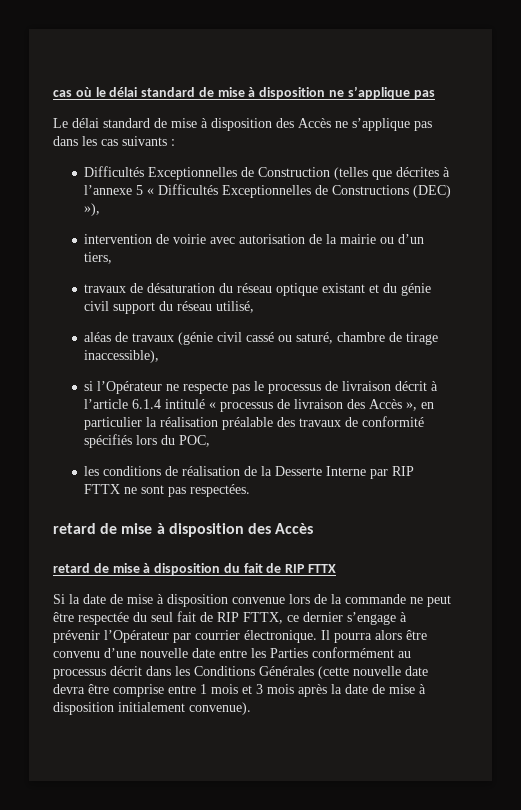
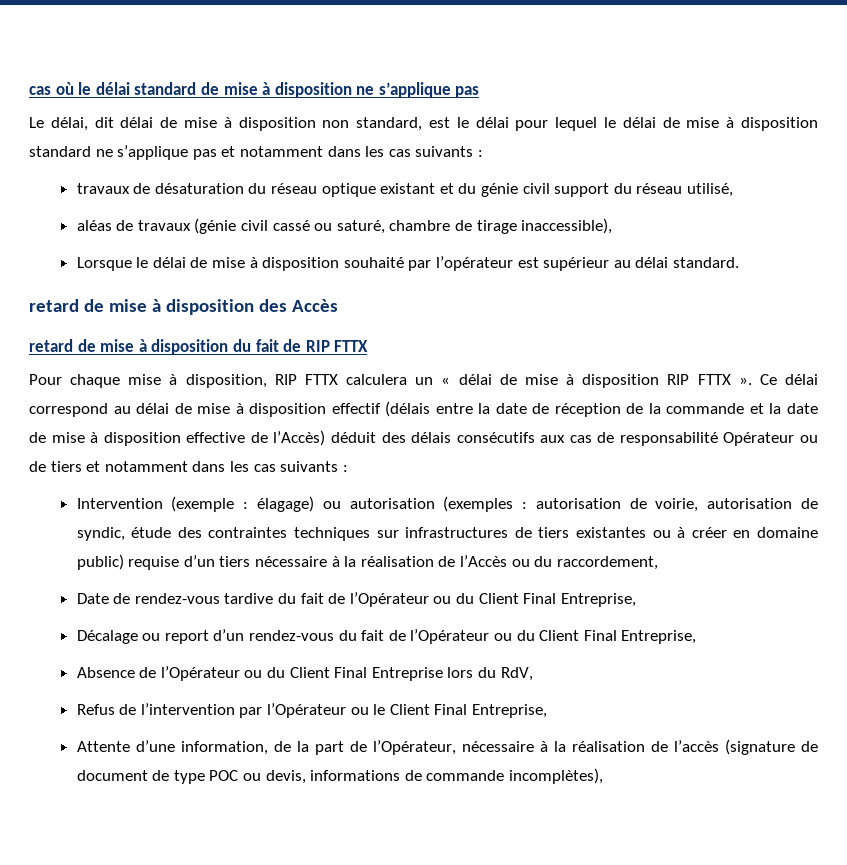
[72,118,432,131] [53,136,175,146] [84,166,451,180] [84,184,452,198] [84,203,101,216] [84,234,425,244] [84,252,113,264] délai standard de mise à disposition des Accès ne s’applique pas dans les cas suivants : // Difficultés Exceptionnelles de Construction (telles que décrites à l’annexe 5 « Difficultés Exceptionnelles de Constructions (DEC) »), // intervention de voirie avec autorisation de la mairie ou d’un tiers, -> [50,117,818,131] [29,145,483,160] délai, dit délai de mise à disposition non standard, est le délai pour lequel le délai de mise à disposition standard ne s’applique pas et notamment dans les cas suivants :
[84,381,439,394] [84,399,435,412] [84,416,425,430] [84,434,211,448] [84,466,415,479] [84,484,251,497] si l’Opérateur ne respecte pas le processus de livraison décrit à l’article 6.1.4 intitulé « processus de livraison des Accès », en particulier la réalisation préalable des travaux de conformité spécifiés lors du POC, // les conditions de réalisation de la Desserte Interne par RIP FTTX ne sont pas respectées. -> [76,256,739,271] Lorsque le délai de mise à disposition souhaité par l’opérateur est supérieur au délai standard.
[53,594,451,607] [53,611,407,625] [53,630,427,643] [53,647,411,658] [53,666,428,679] [53,684,426,697] [53,702,251,715] Si la date de mise à disposition convenue lors de la commande ne peut être respectée du seul fait de RIP FTTX, ce dernier s’engage à prévenir l’Opérateur par courrier électronique. Il pourra alors être convenu d’une nouvelle date entre les Parties conformément au processus décrit dans les Conditions Générales (cette nouvelle date devra être comprise entre 1 mois et 3 mois après la date de mise à disposition initialement convenue). -> [29,374,818,388] [29,401,818,417] [29,430,818,446] [29,461,348,472] [76,496,818,512] [76,527,818,541] [76,554,658,570] [76,592,636,607] [76,629,697,644] [76,666,533,681] [76,703,547,718] [76,739,818,755] [76,768,603,784] Pour chaque mise à disposition, RIP FTTX calculera un « délai de mise à disposition RIP FTTX ». Ce délai correspond au délai de mise à disposition effectif (délais entre la date de réception de la commande et la date de mise à disposition effective de l’Accès) déduit des délais consécutifs aux cas de responsabilité Opérateur ou de tiers et notamment dans les cas suivants : // Intervention (exemple : élagage) ou autorisation (exemples : autorisation de voirie, autorisation de syndic, étude des contraintes techniques sur infrastructures de tiers existantes ou à créer en domaine public) requise d’un tiers nécessaire à la réalisation de l’Accès ou du raccordement, // Date de rendez-vous tardive du fait de l’Opérateur ou du Client Final Entreprise, // Décalage ou report d’un rendez-vous du fait de l’Opérateur ou du Client Final Entreprise, // Absence de l’Opérateur ou du Client Final Entreprise lors du RdV, // Refus de l’intervention par l’Opérateur ou le Client Final Entreprise, // Attente d’une information, de la part de l’Opérateur, nécessaire à la réalisation de l’accès (signature de document de type POC ou devis, informations de commande incomplètes),

